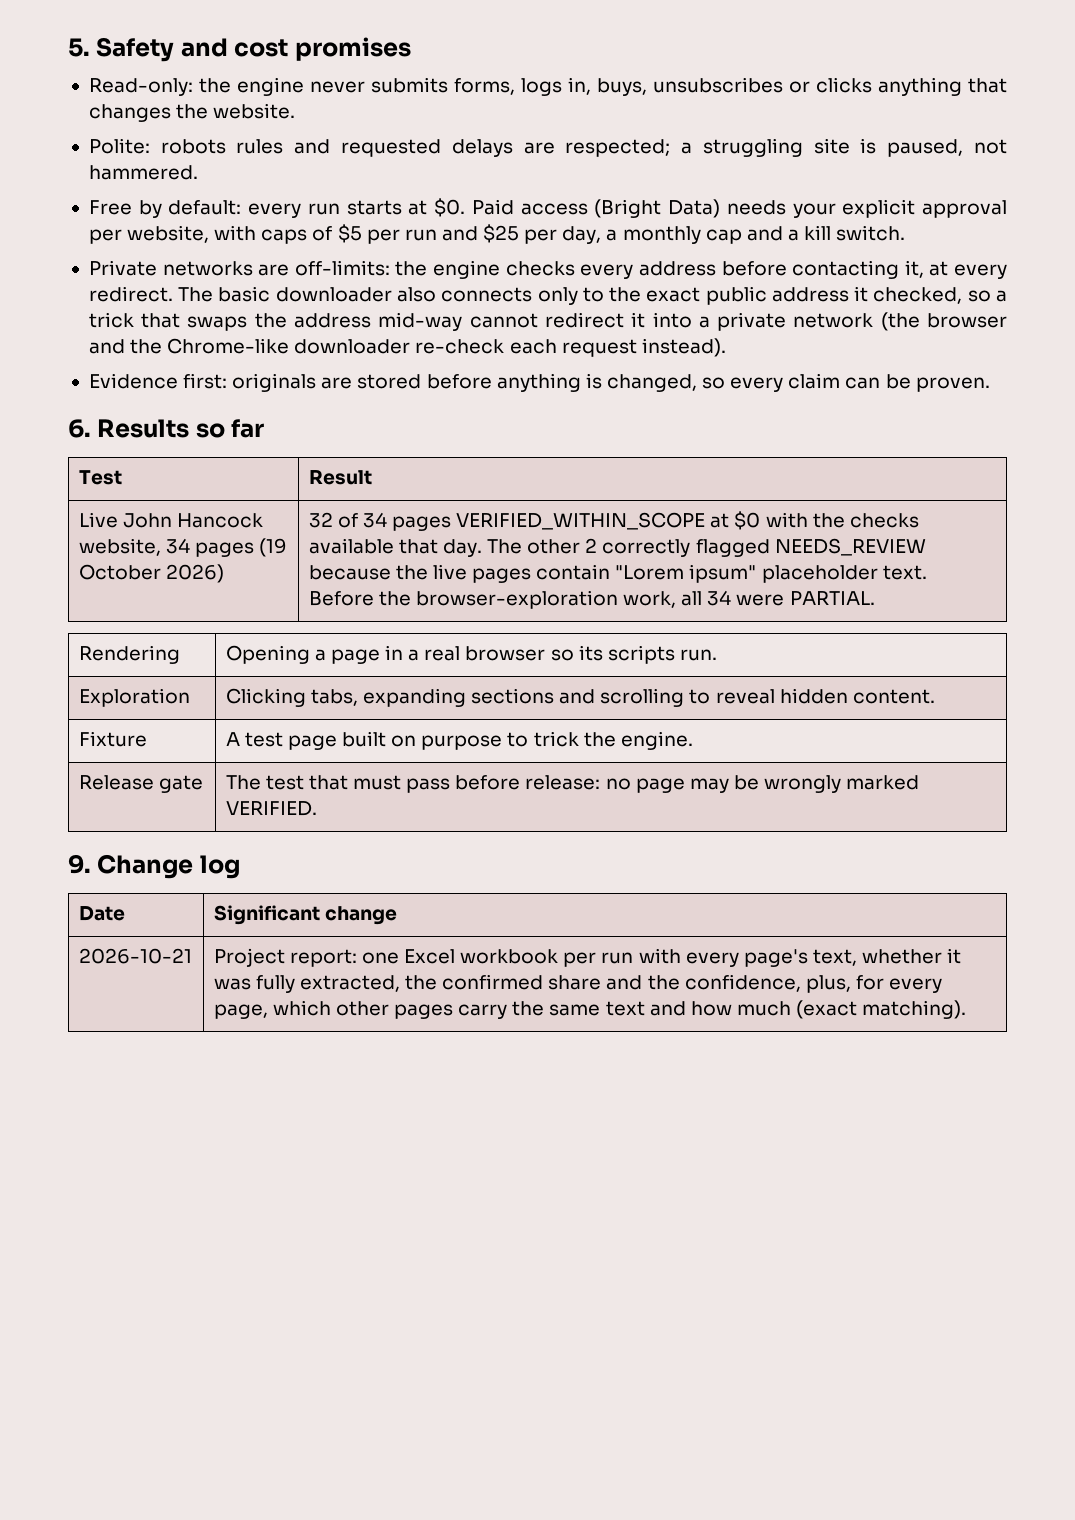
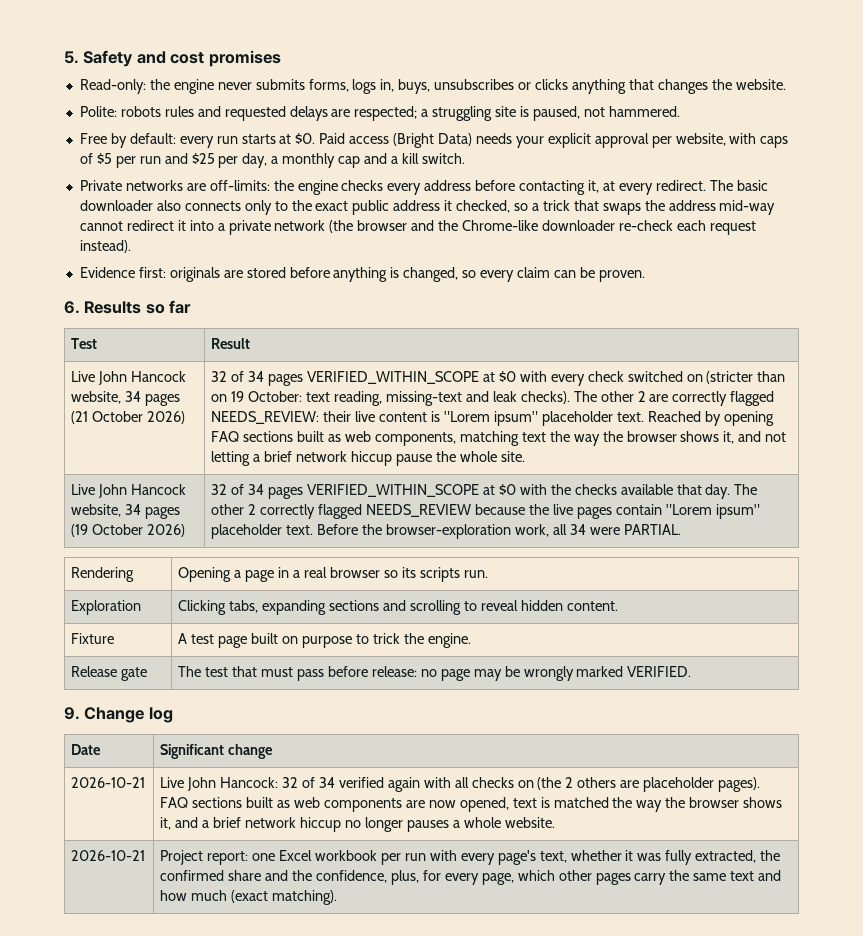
(372, 477) none -> [71,371,187,385] [71,391,181,406] [71,411,186,424] [211,371,786,386] [211,391,775,406] [211,411,774,426] [211,431,787,446] [211,451,525,466] // Live John Hancock website, 34 pages (21 October 2026) | 32 of 34 pages VERIFIED_WITHIN_SCOPE at $0 with every check switched on (stricter than on 19 October: text reading, missing-text and leak checks). The other 2 are correctly flagged NEEDS_REVIEW: their live content is "Lorem ipsum" placeholder text. Reached by opening FAQ sections built as web components, matching text the way the browser shows it, and not letting a brief network hiccup pause the whole site.
(397, 915) none -> [71,777,146,788] [160,777,761,792] [160,797,783,812] [160,817,555,832] // 2026-10-21 | Live John Hancock: 32 of 34 verified again with all checks on (the 2 others are placeholder pages). FAQ sections built as web components are now opened, text is matched the way the browser shows it, and a brief network hiccup no longer pauses a whole website.

